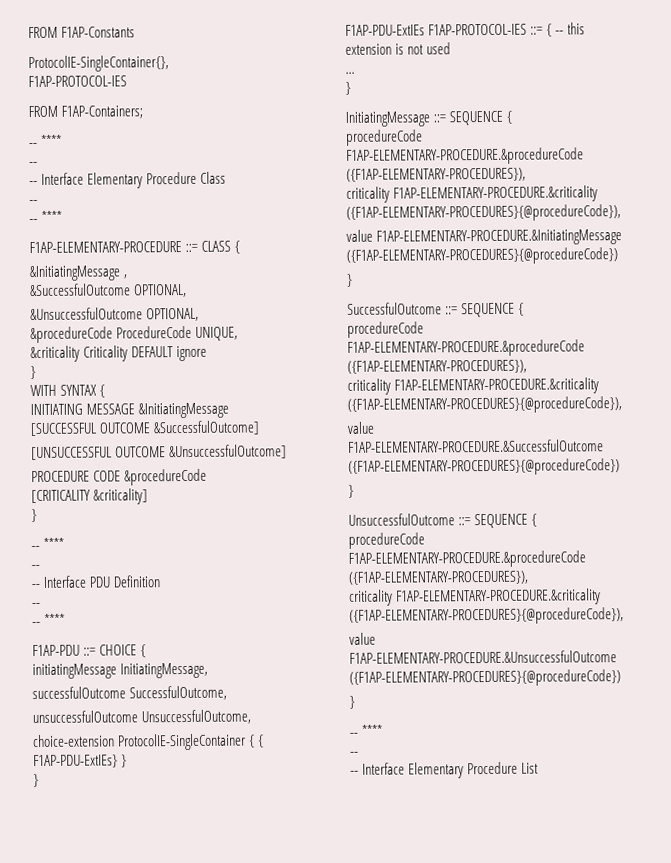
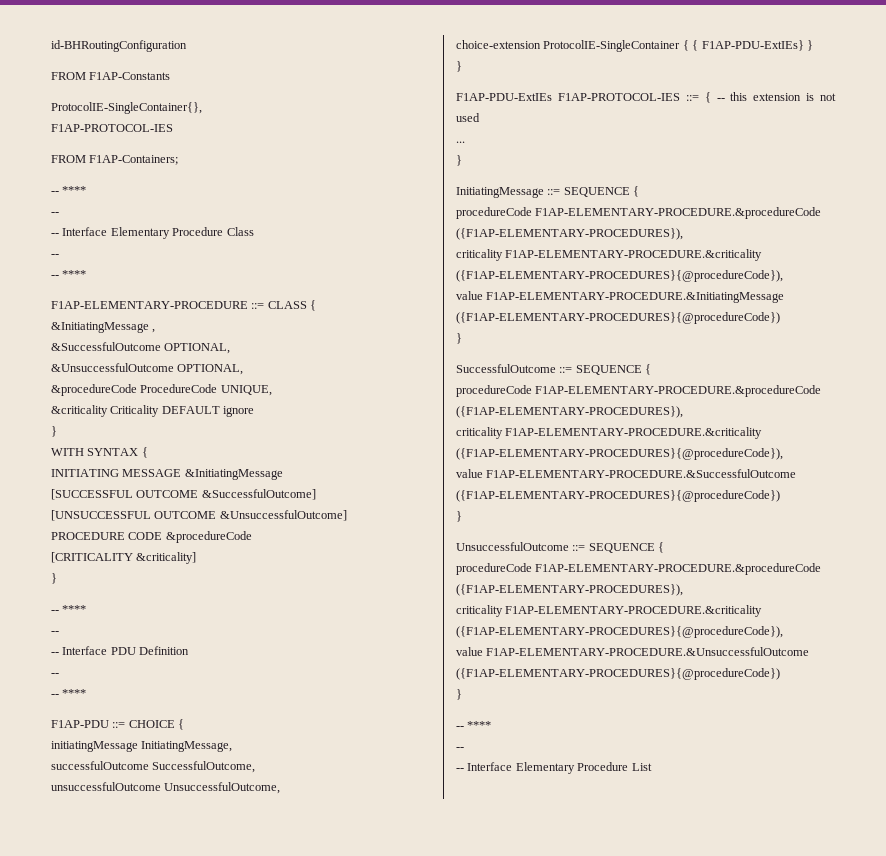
(28, 32) none -> [51,40,187,52] id-BHRoutingConfiguration //

